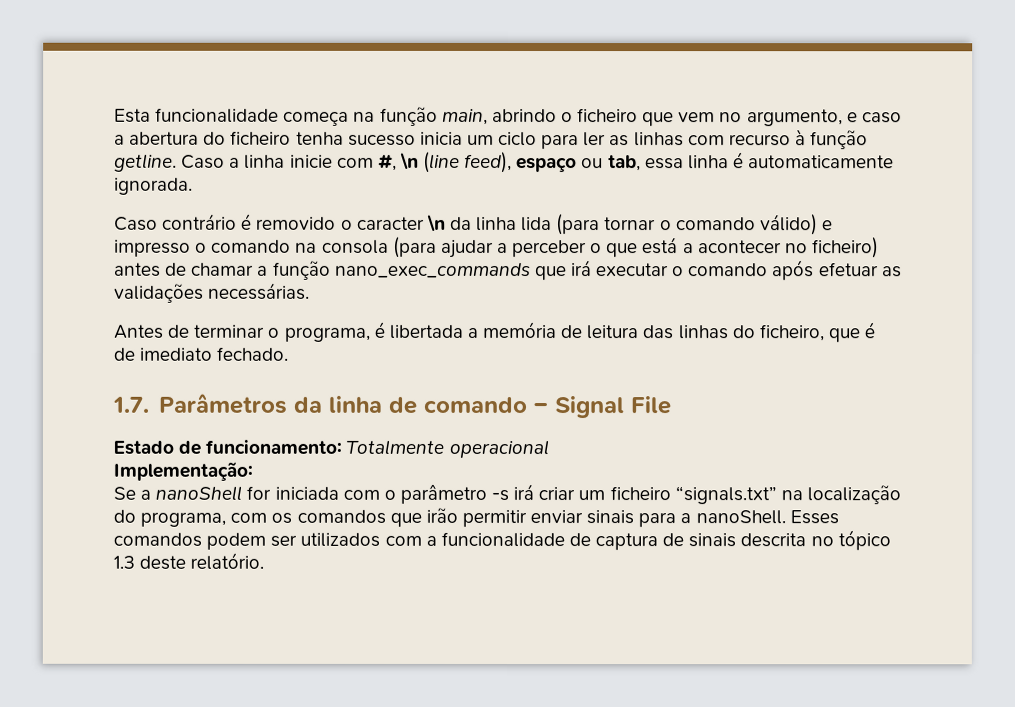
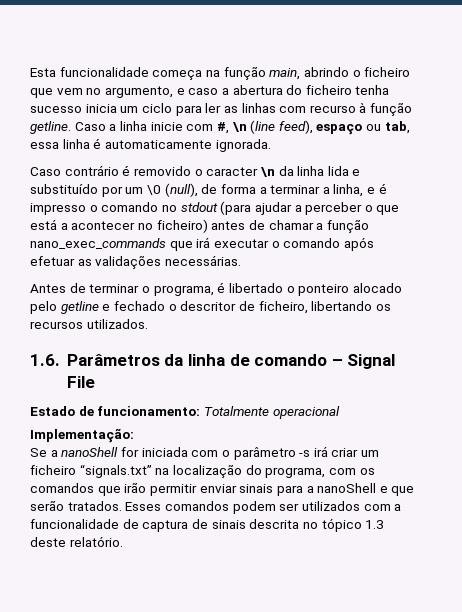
[556,214,833,236] (para tornar o comando válido) e -> [352,169,361,176] [30,183,387,197] e substituído por um \0 (null), de forma a terminar a linha, e é
[295,239,389,254] na consola -> [161,202,218,212] no stdout
[389,321,877,343] [113,346,290,361] [112,396,149,413] libertada a memória de leitura das linhas do ficheiro, que é de imediato fechado. // 1.7. -> [228,283,402,296] [30,301,391,314] [30,319,148,329] [30,354,60,366] libertado o ponteiro alocado pelo getline e fechado o descritor de ficheiro, libertando os recursos utilizados. // 1.6.
[695,510,786,525] nanoShell. -> [317,483,415,496] [30,501,122,511] nanoShell e que serão tratados.

